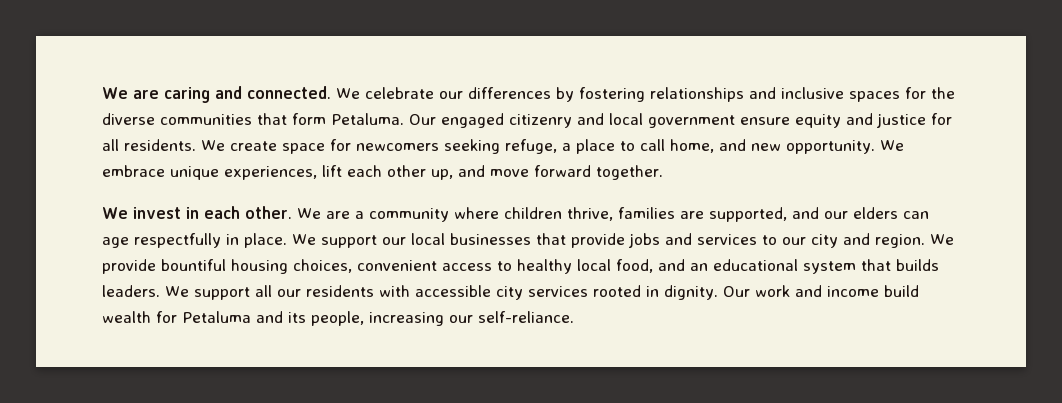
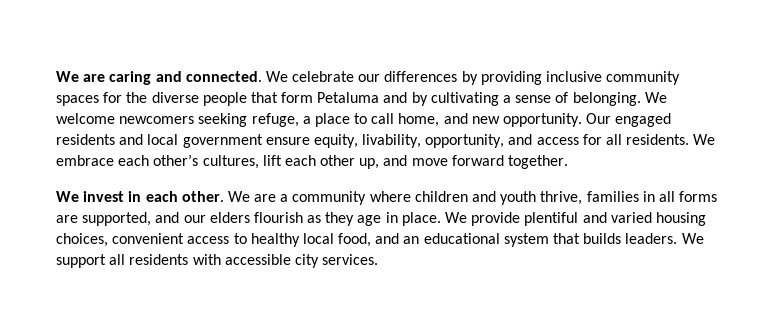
[579,87,844,102] fostering relationships and inclusive -> [480,71,681,85] providing inclusive community
[160,114,252,125] communities -> [202,92,247,106] people
[331,113,952,128] [102,139,351,154] Petaluma. Our engaged citizenry and local government ensure equity and justice for all residents. We create space for -> [317,92,667,106] [56,113,115,124] Petaluma and by cultivating a sense of belonging. We welcome
[880,140,904,151] [102,165,317,180] We embrace unique experiences, -> [586,113,672,127] [56,134,716,148] [56,154,259,169] Our engaged residents and local government ensure equity, livability, opportunity, and access for all residents. We embrace each other’s cultures,
[567,207,675,221] thrive, families -> [472,191,718,205] and youth thrive, families in all forms
[903,211,929,219] [102,233,954,248] [102,259,226,274] can age respectfully in place. We support our local businesses that provide jobs and services to our city and region. We provide bountiful -> [253,212,652,226] flourish as they age in place. We provide plentiful and varied
[277,289,301,297] our -> (126, 259) none
[528,285,919,300] [102,311,574,326] services rooted in dignity. Our work and income build wealth for Petaluma and its people, increasing our self-reliance. -> [322,254,379,265] services.

